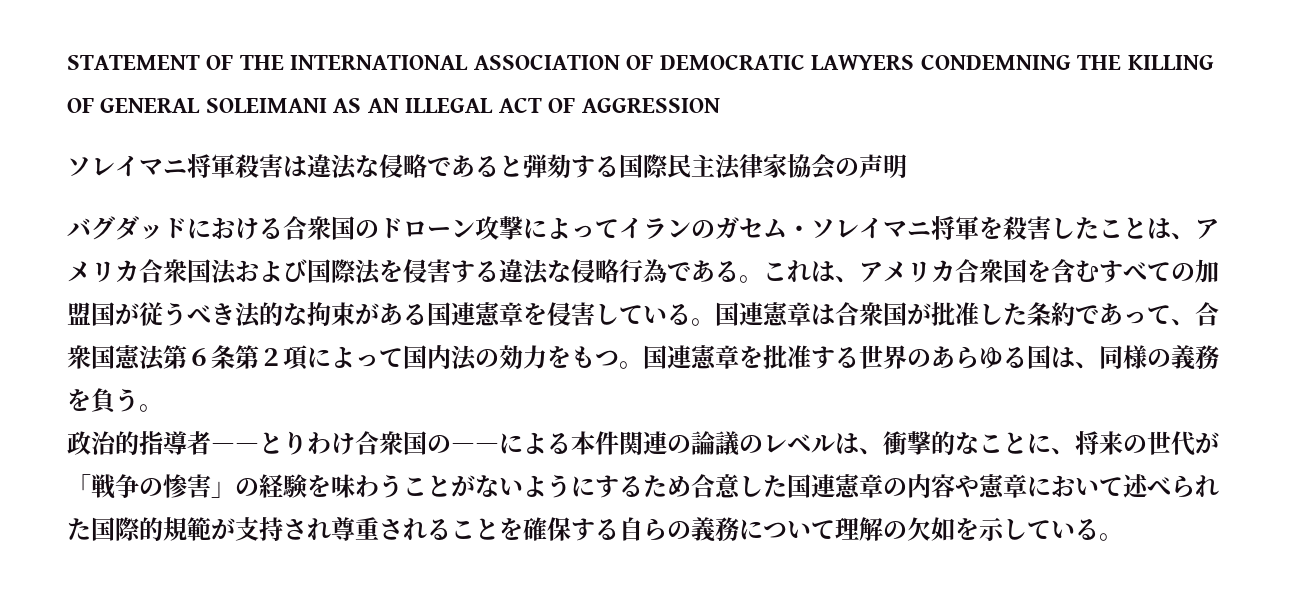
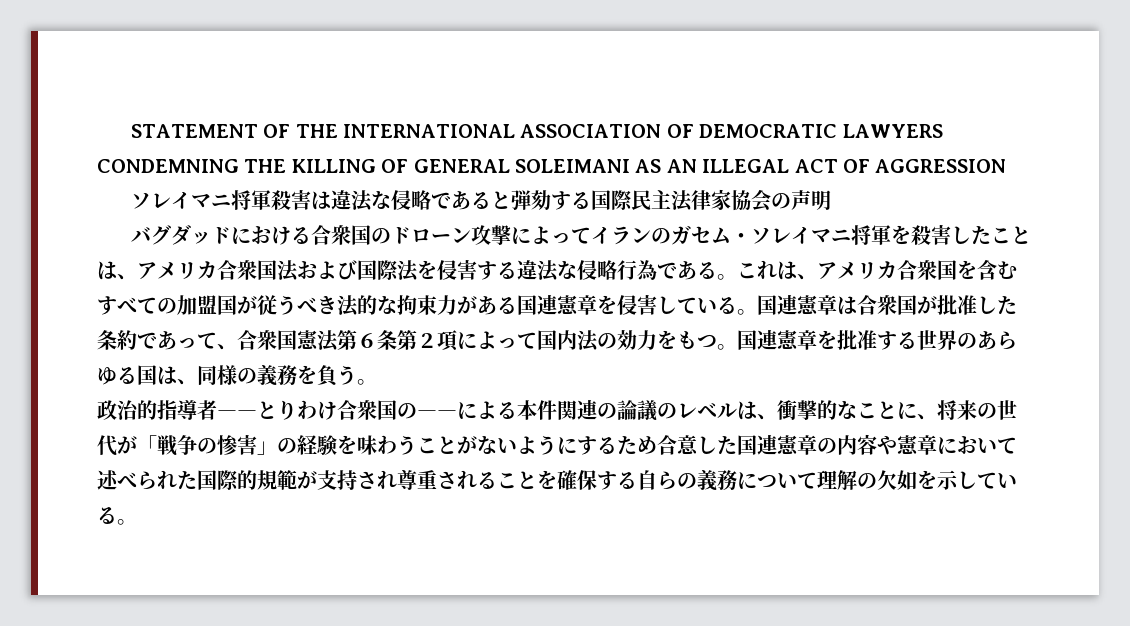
(355, 314) none -> [437,295,457,315] 力

